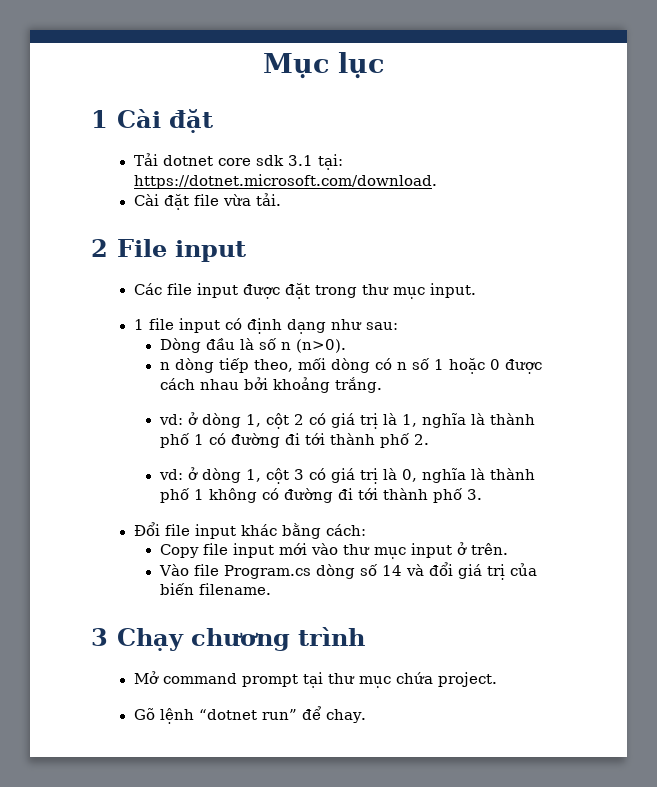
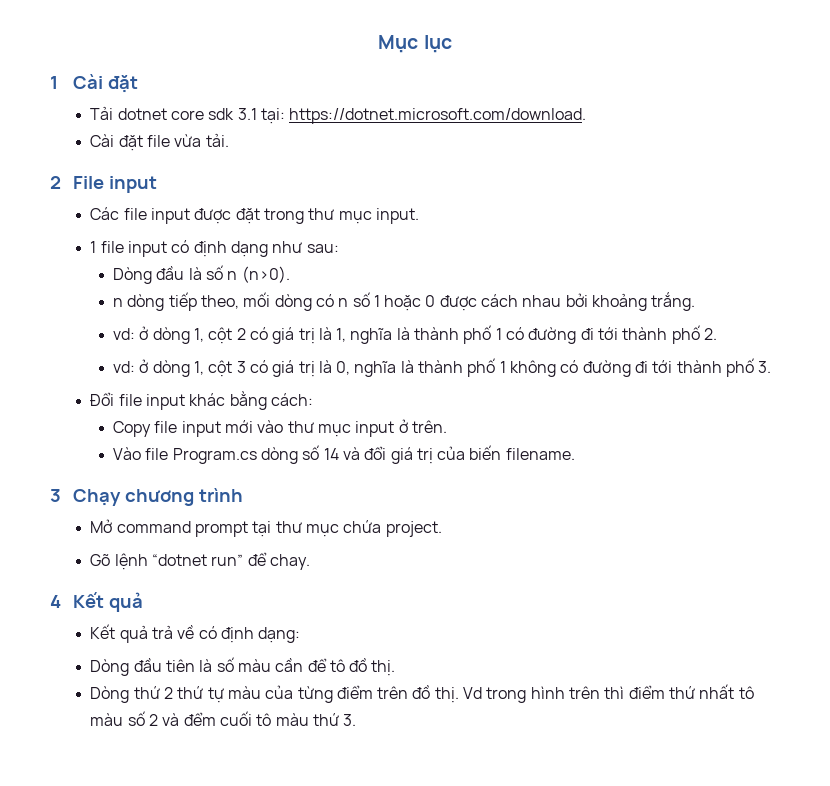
(366, 716) none -> [50,592,143,612] [90,624,301,643] [90,657,396,676] [90,684,754,703] [90,711,357,726] // 4 Kết quả // Kết quả trả về có định dạng: // Dòng đầu tiên là số màu cần để tô đồ thị. // Dòng thứ 2 thứ tự màu của từng điểm trên đồ thị. Vd trong hình trên thì điểm thứ nhất tô màu số 2 và đểm cuối tô màu thứ 3.

